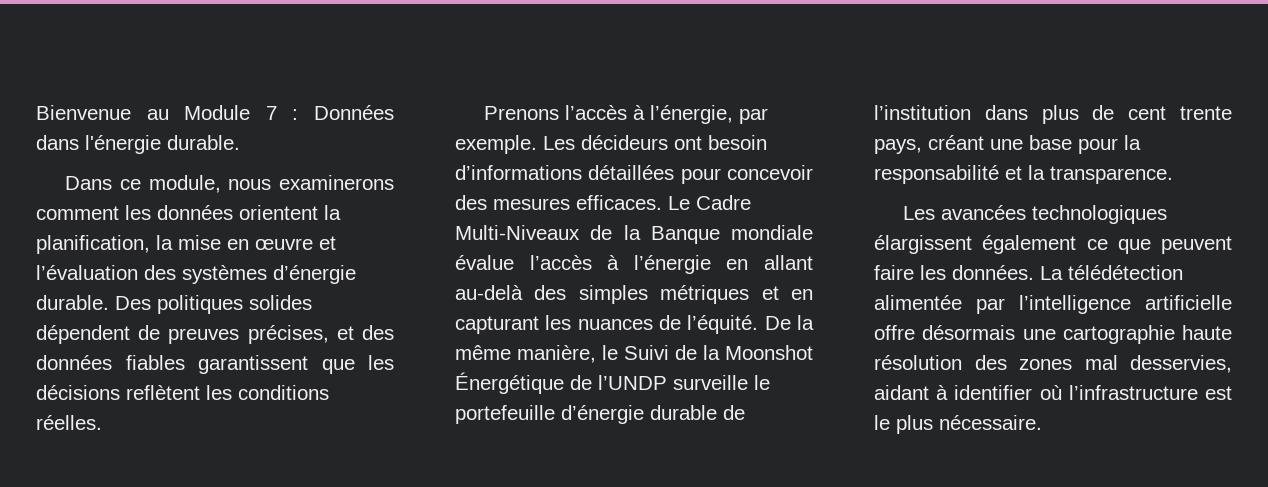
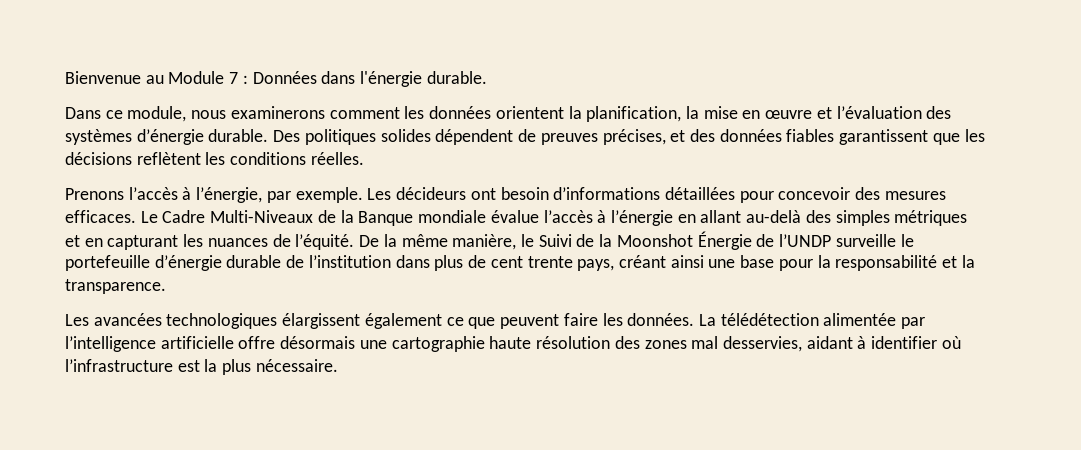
[455,372,564,394] Énergétique -> [697,231,752,250] Énergie
(984, 142) none -> [670,255,704,268] ainsi
[874,415,890,430] le -> [204,359,218,372] la

